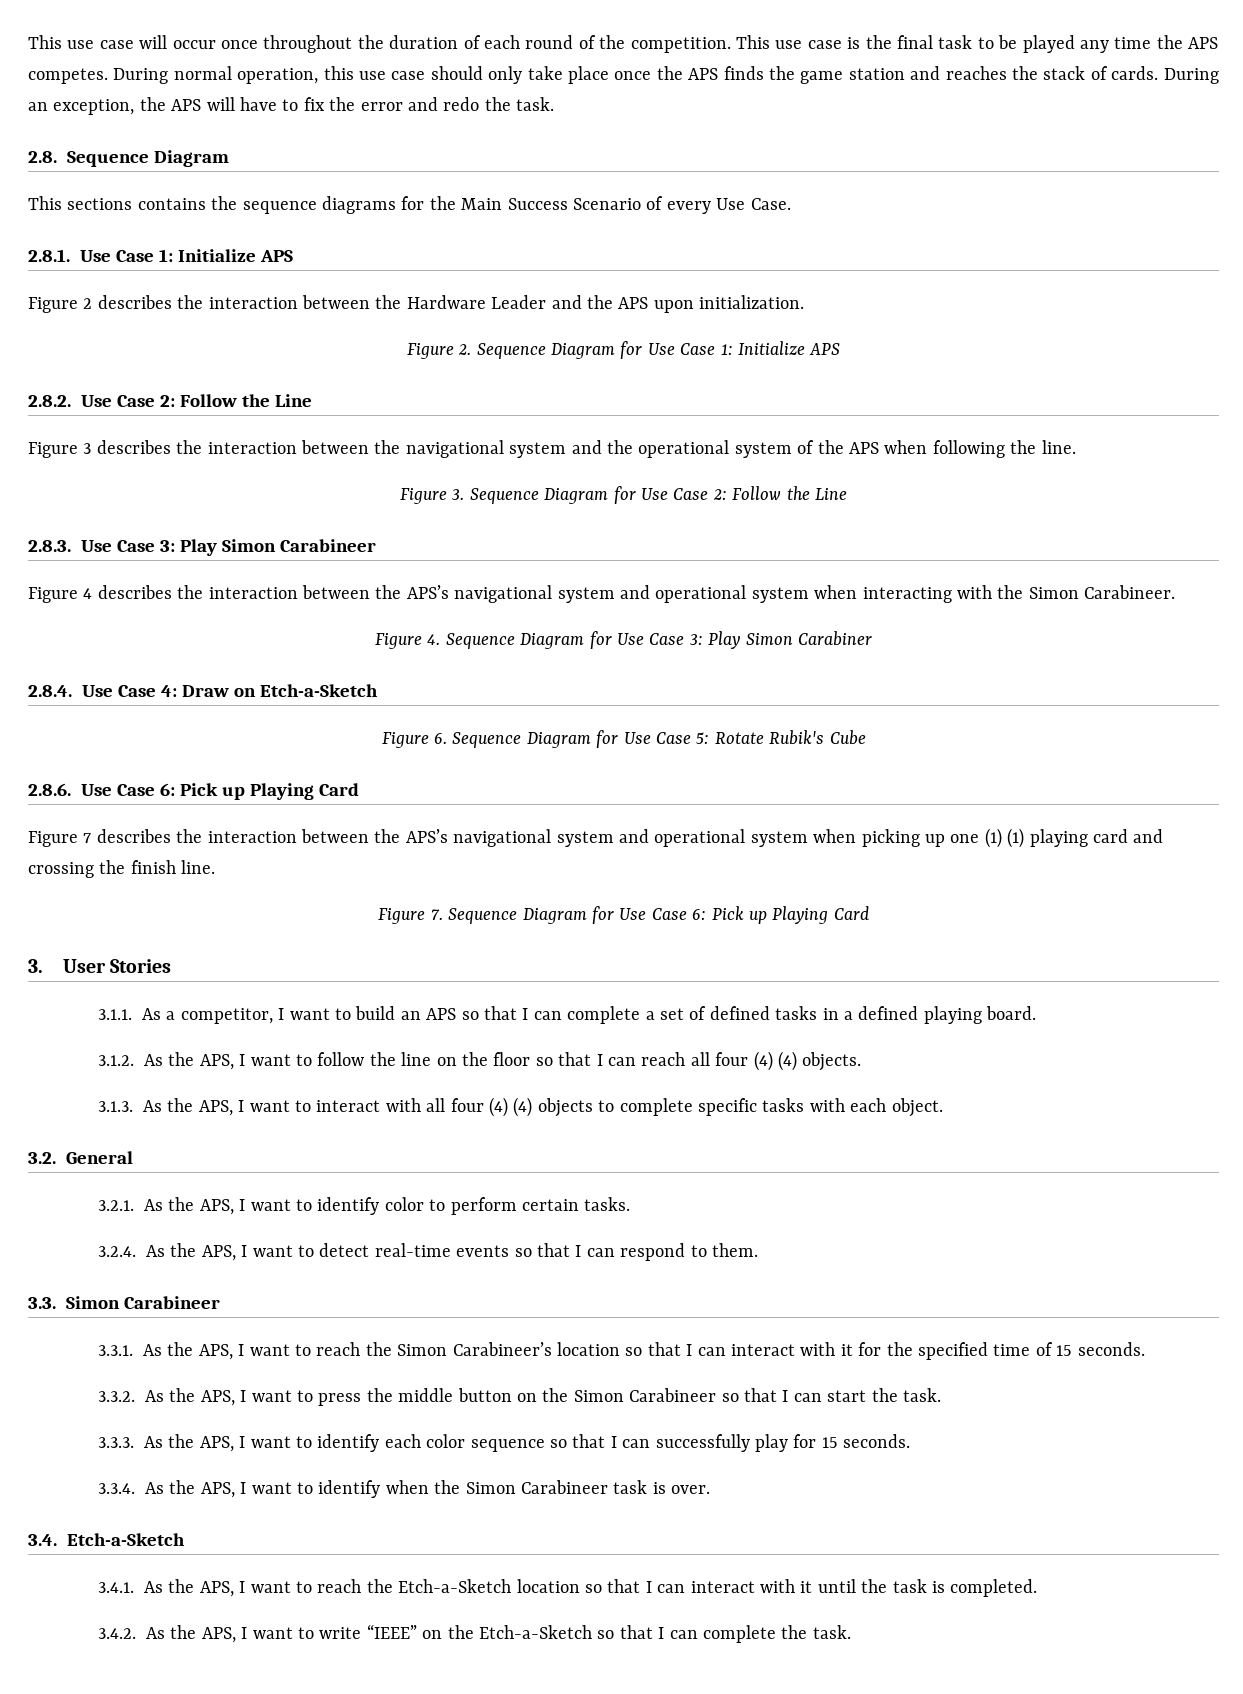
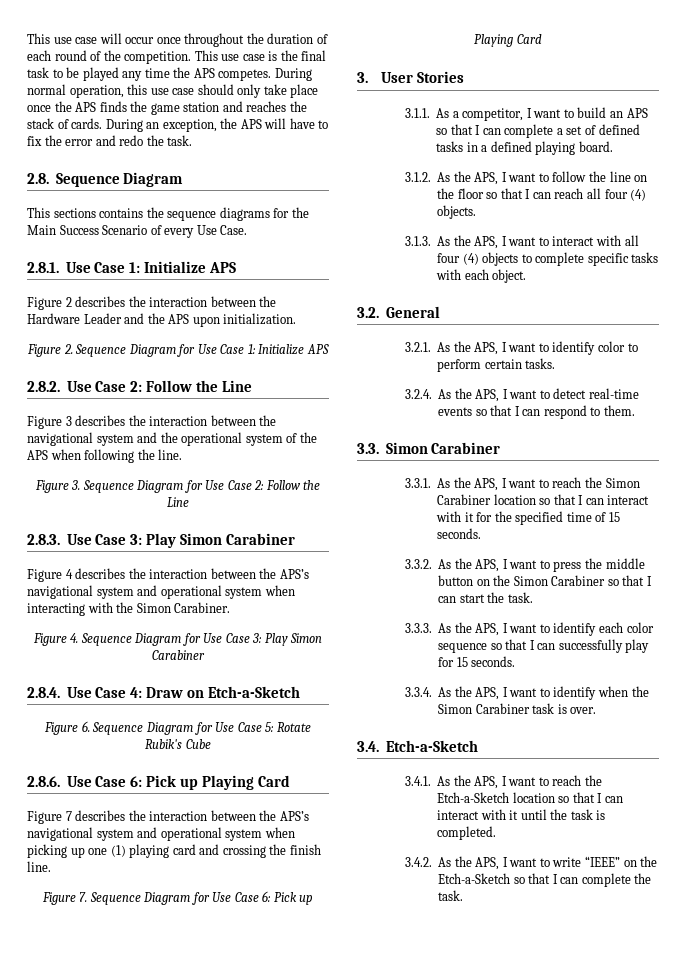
[279,539,376,552] Carabineer -> [226,533,296,545] Carabiner
[1084,585,1176,599] Carabineer. -> [174,602,231,613] Carabiner.
[1007,828,1025,848] (1) -> (126, 851) none
[777,1051,797,1071] (4) -> (647, 195) none
[513,1097,533,1117] (4) -> (479, 259) none
[123,1296,220,1309] Carabineer -> [431,442,501,454] Carabiner
[452,1342,552,1356] Carabineer’s -> [437,494,492,505] Carabiner
[629,1388,717,1402] Carabineer -> [551,575,606,586] Carabiner
[520,1480,608,1494] Carabineer -> [475,703,530,714] Carabiner

